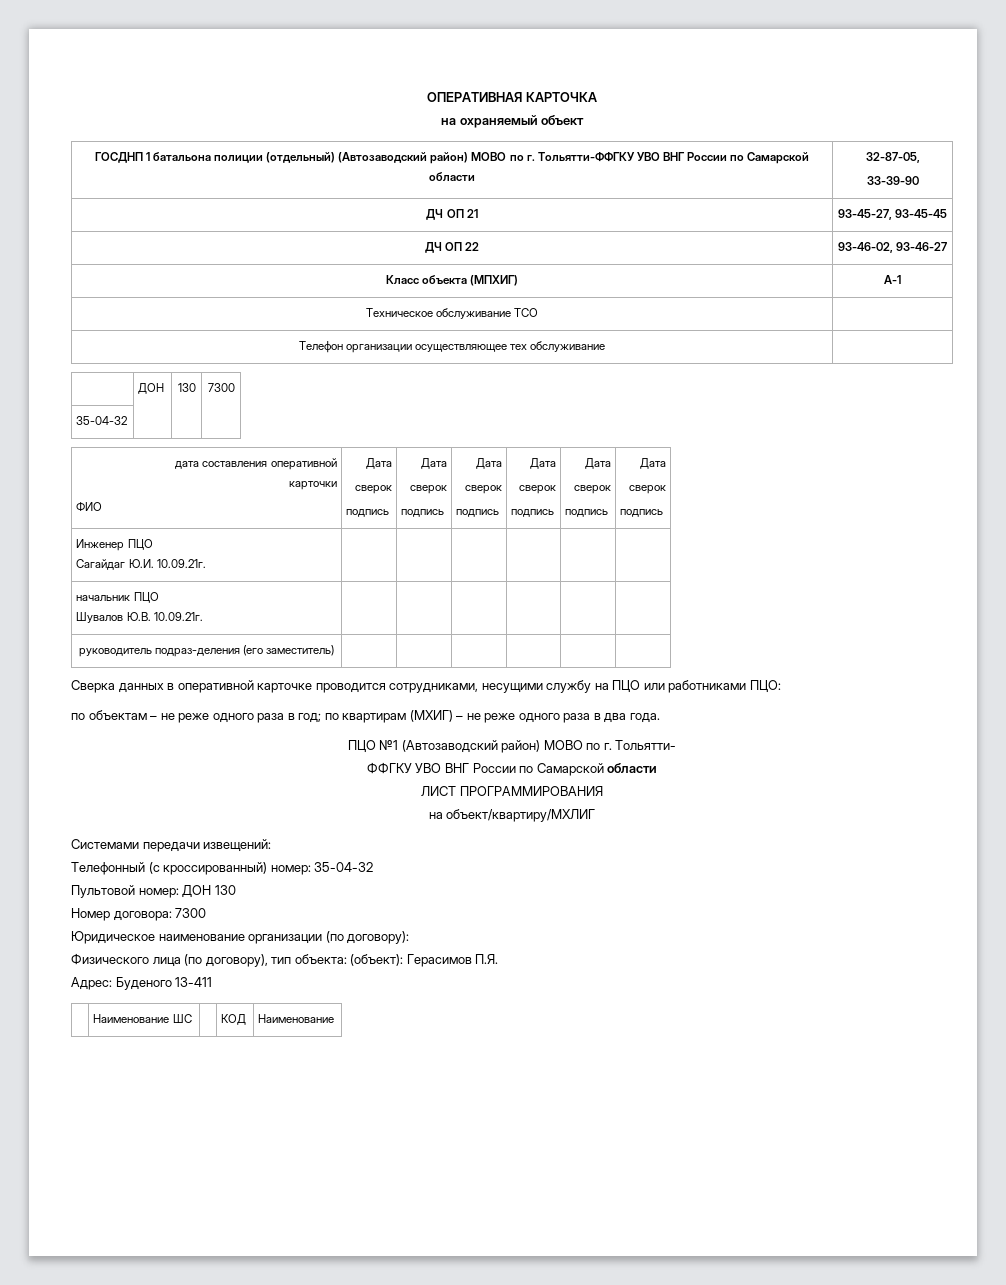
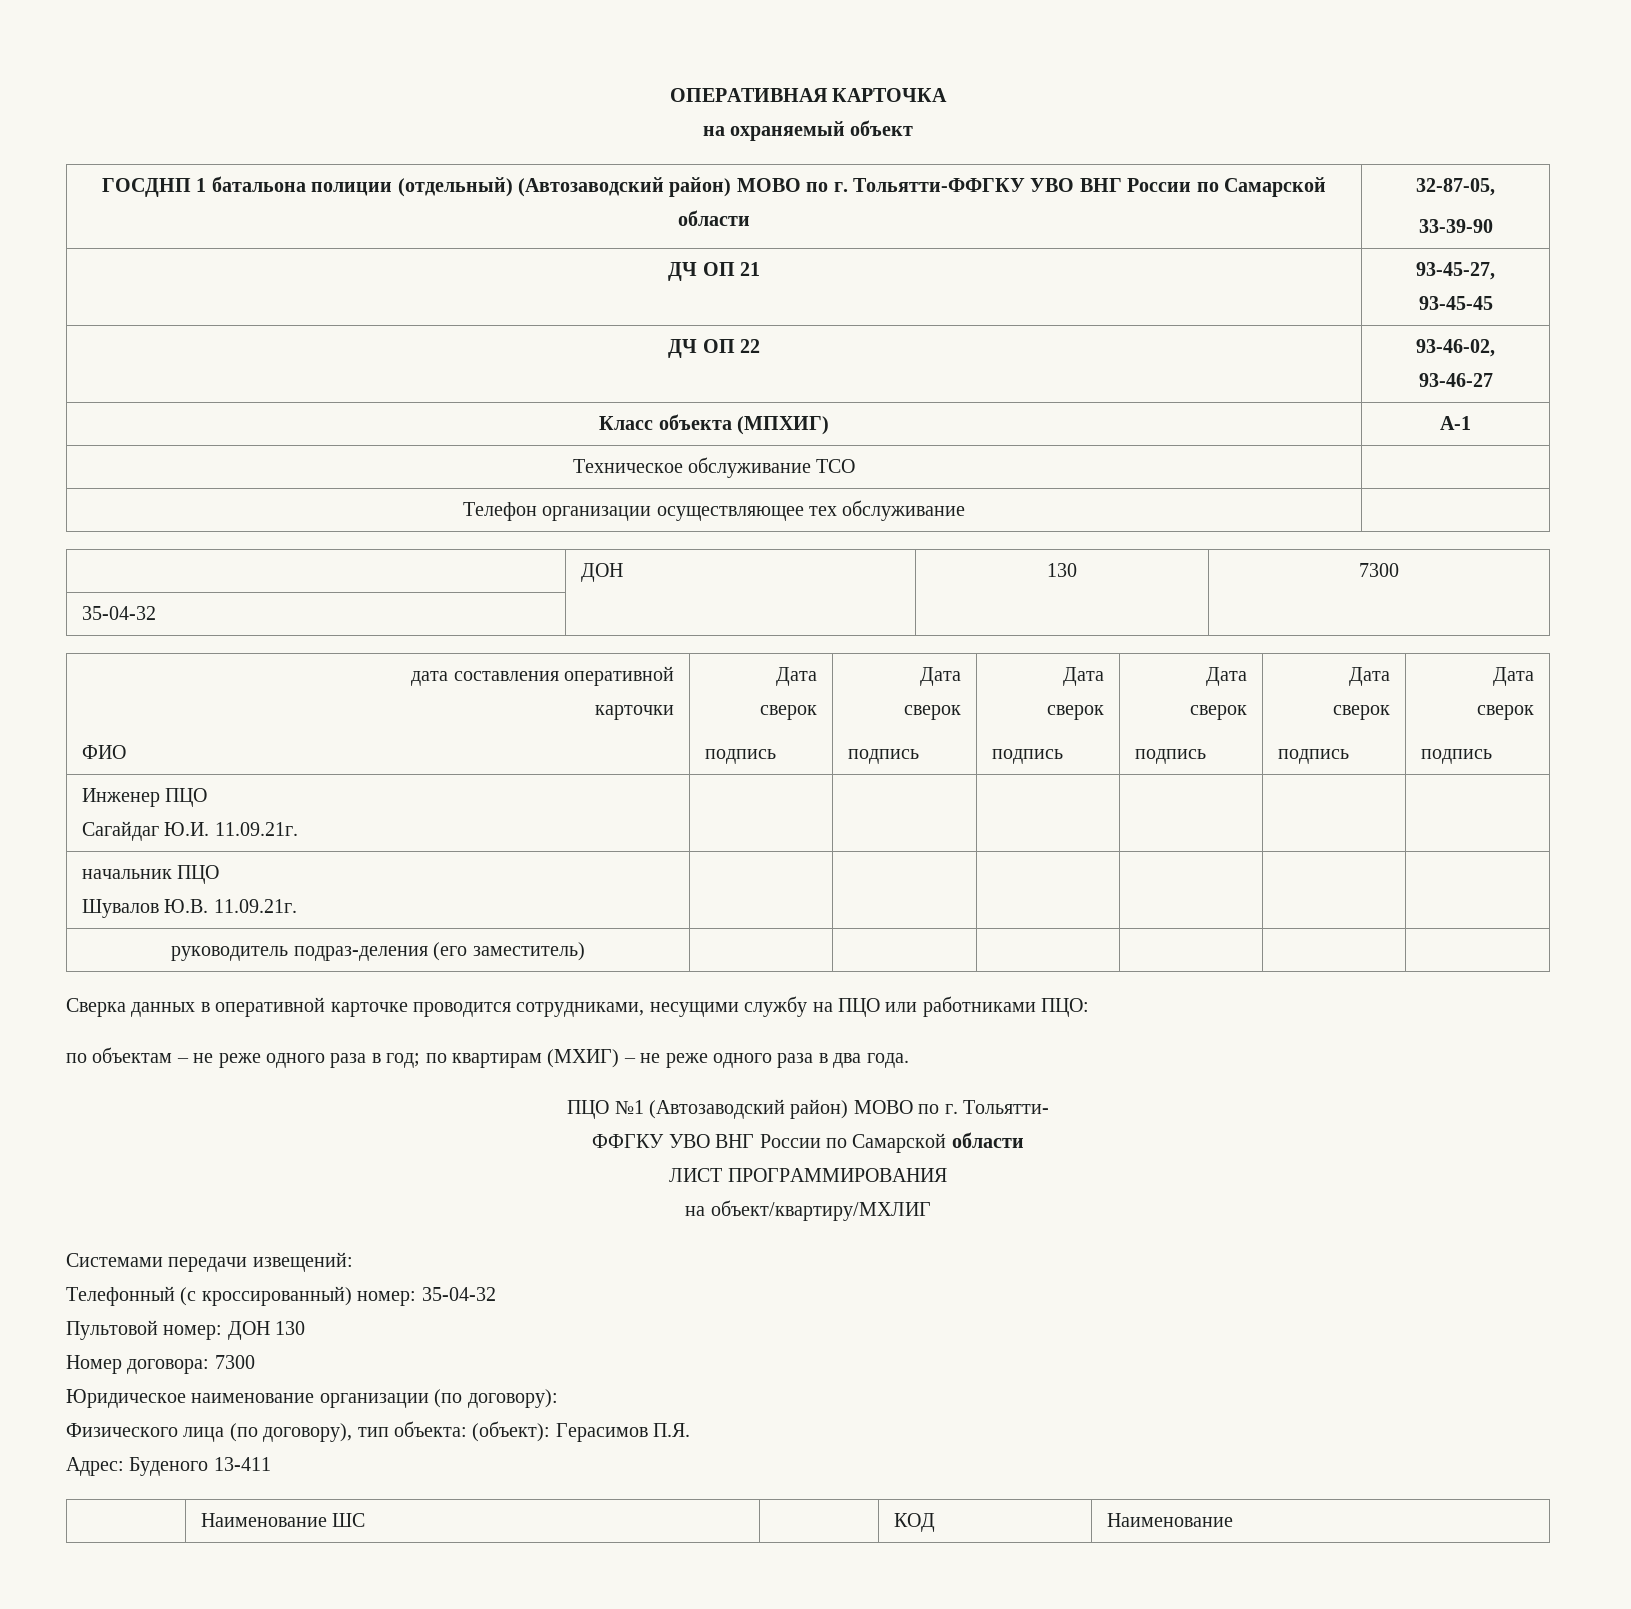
[156,559,206,568] 10.09.21г. -> [214,822,298,836] 11.09.21г.
[153,612,203,621] 10.09.21г. -> [213,899,297,913] 11.09.21г.

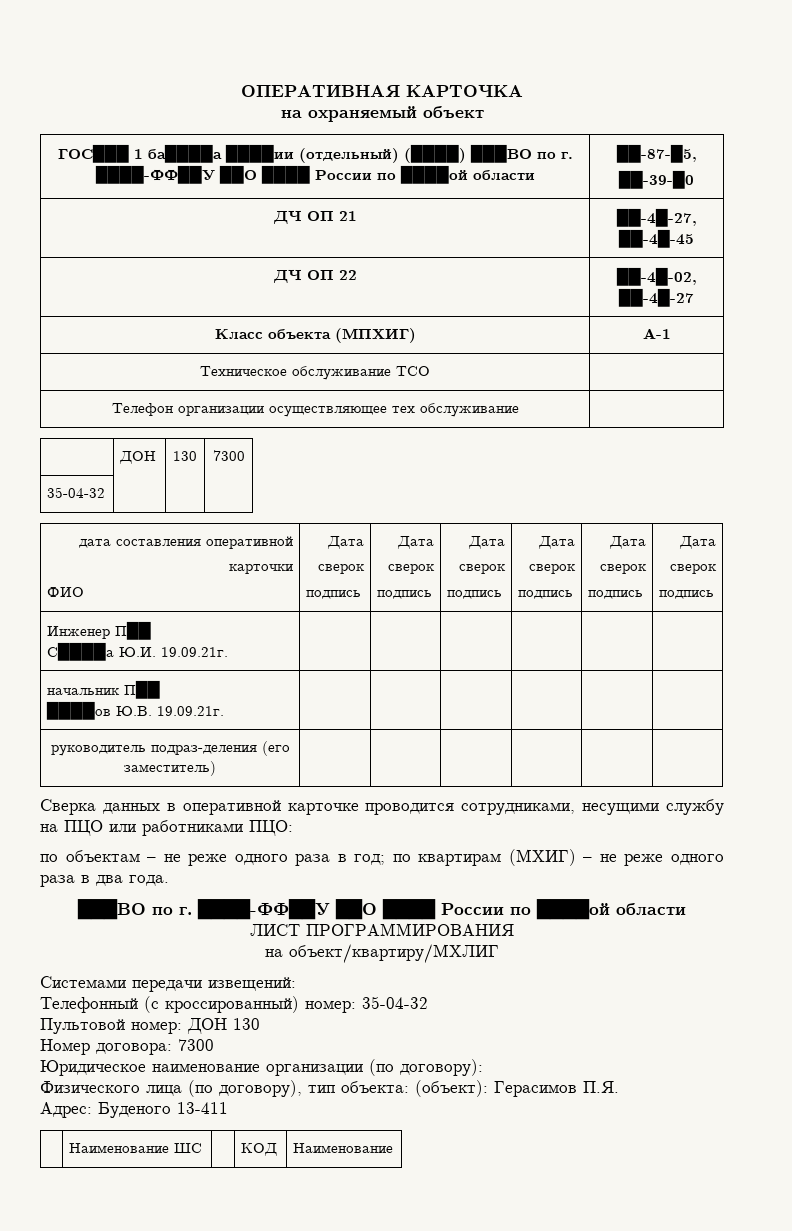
[102,176,1326,197] ГОСДНП 1 батальона полиции (отдельный) (Автозаводский район) МОВО по г. Тольятти-ФФГКУ УВО ВНГ России по Самарской -> [57,144,573,163] [94,165,468,184] ГОС███ 1 ба████а ████ии (отдельный) (████) ███ВО по г. ████-ФФ██У ██О ████ России по ████ой
[1416,178,1495,196] [1418,219,1493,233] 32-87-05, // 33-39-90 -> [615,144,697,163] [618,170,694,189] ██-87-█5, // ██-39-█0
[1416,262,1495,280] [1418,296,1493,310] 93-45-27, 93-45-45 -> [615,208,697,227] [618,229,694,248] ██-4█-27, ██-4█-45
[1416,339,1495,357] [1418,373,1493,387] 93-46-02, 93-46-27 -> [615,267,697,286] [618,288,694,307] ██-4█-02, ██-4█-27
[165,788,208,807] [81,821,298,841] [81,865,220,884] [81,899,297,918] ПЦО // Сагайдаг Ю.И. 11.09.21г. | | | | | | // начальник ПЦО // Шувалов Ю.В. 11.09.21г. -> [115,621,152,640] [47,642,229,661] [47,680,161,699] [46,701,225,720] П██ // С████а Ю.И. 19.09.21г. | | | | | | // начальник П██ // ████ов Ю.В. 19.09.21г.
[567,1099,1049,1119] [592,1133,947,1153] ПЦО №1 (Автозаводский район) МОВО по г. Тольятти- // ФФГКУ УВО ВНГ России по Самарской -> [77,899,610,920] ███ВО по г. ████-ФФ██У ██О ████ России по ████ой

